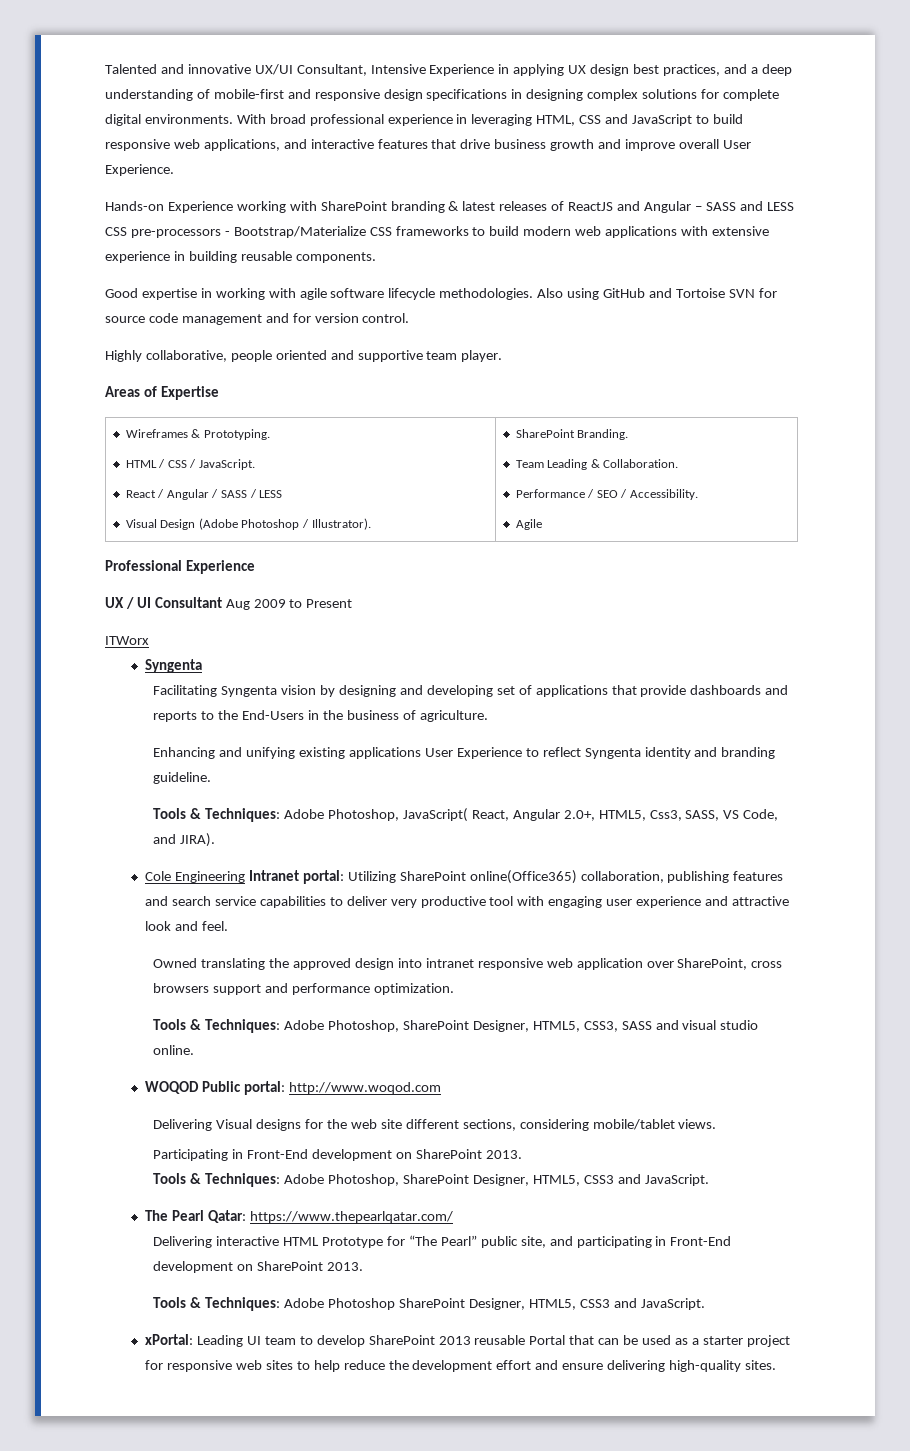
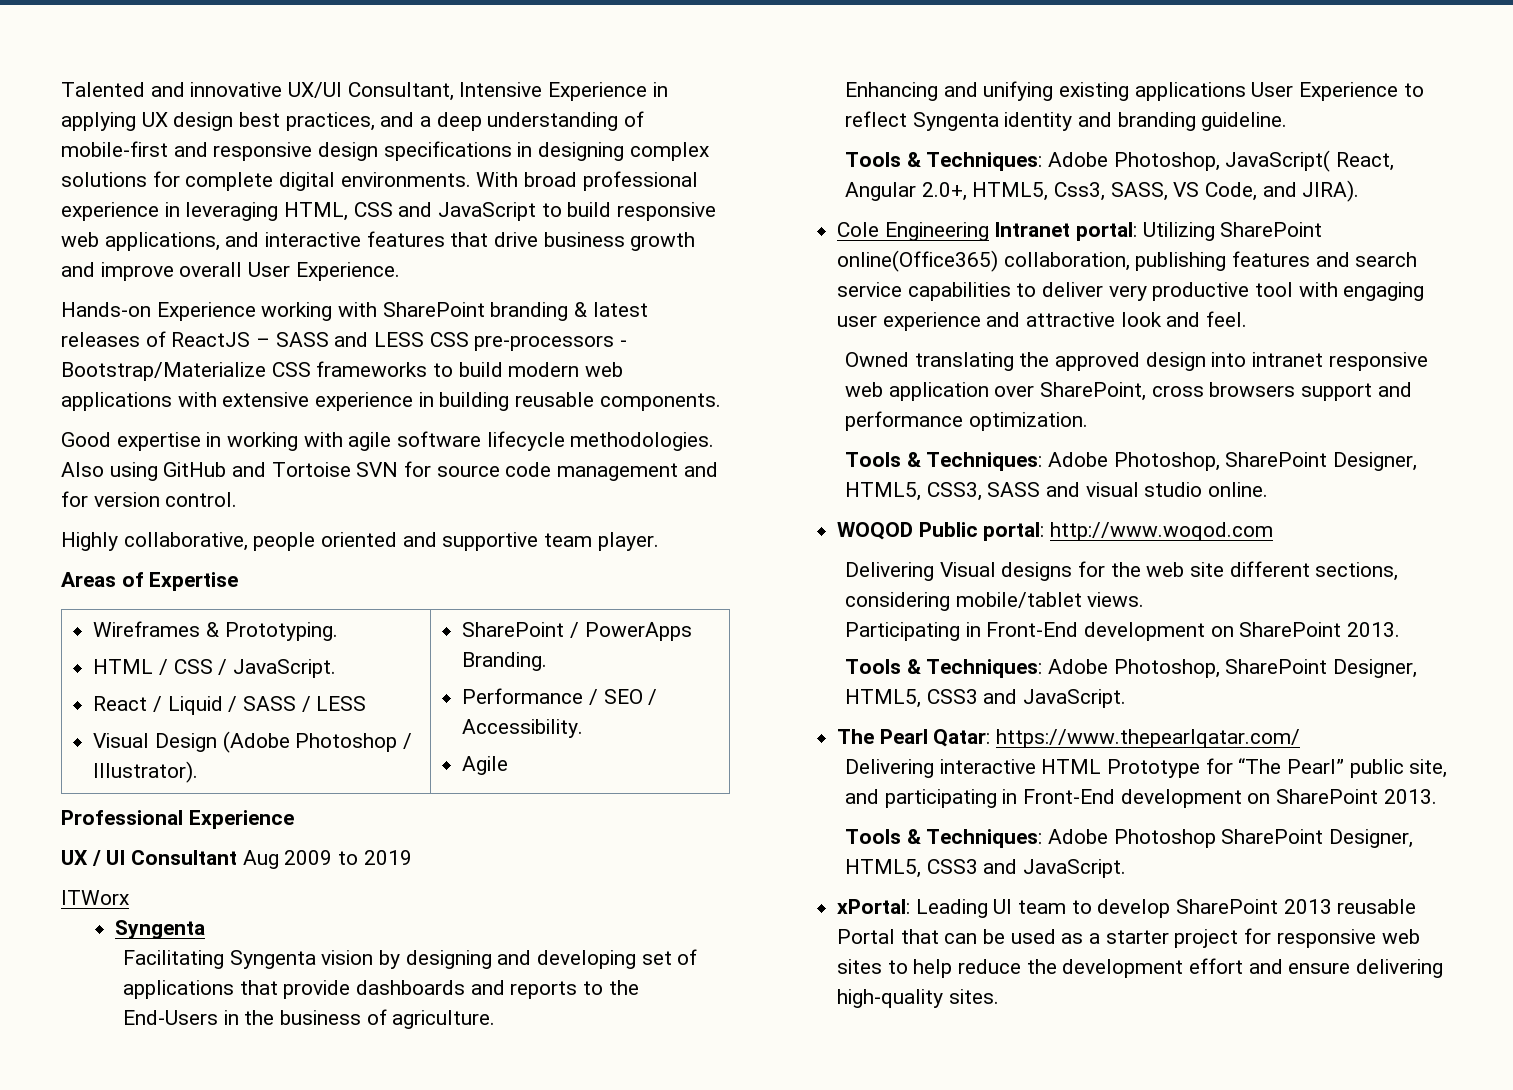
[617,201,691,213] and Angular -> (251, 339) none
[166,489,209,500] Angular -> [167,696,223,715] Liquid
(575, 433) none -> [570,622,692,641] / PowerApps
[515,459,679,470] // Team Leading & Collaboration. -> (548, 661) none
[306,599,353,608] Present -> [363,850,412,865] 2019

